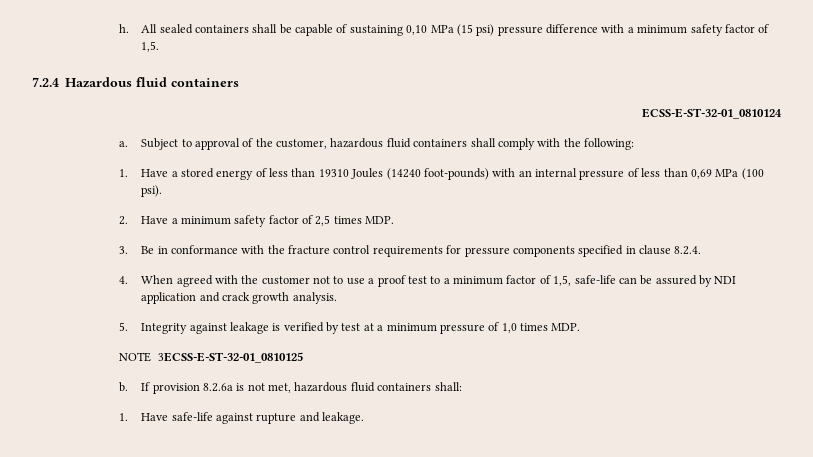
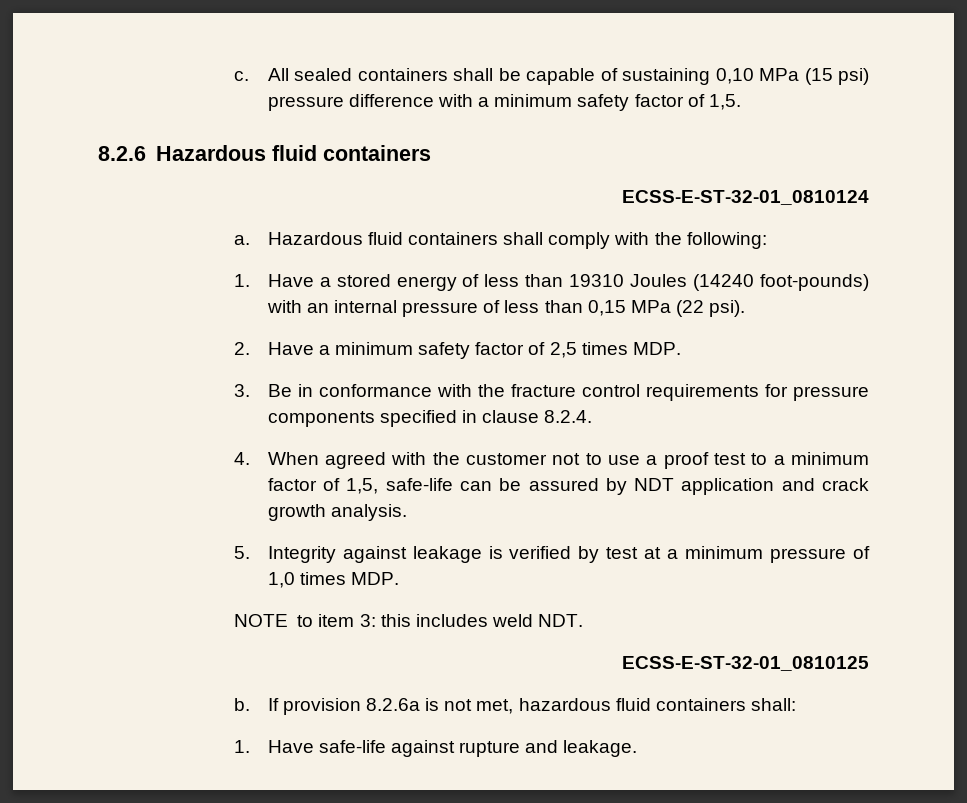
[119,24,130,33] h. -> [233,71,249,81] c.
[32,77,59,87] 7.2.4 -> [98,146,146,161] 8.2.6
[141,138,384,150] Subject to approval of the customer, hazardous -> [267,232,363,245] Hazardous
[690,168,764,180] 0,69 MPa (100 -> [587,300,704,317] 0,15 MPa (22
[714,276,737,284] NDI -> [634,478,675,491] NDT
[157,352,303,363] 3ECSS-E-ST-32-01_0810125 -> [297,614,584,627] [622,656,869,671] to item 3: this includes weld NDT. // ECSS-E-ST-32-01_0810125

